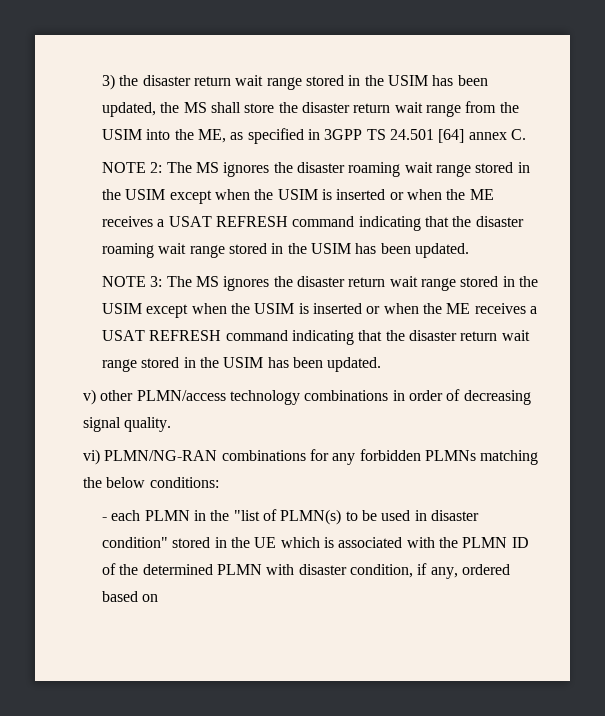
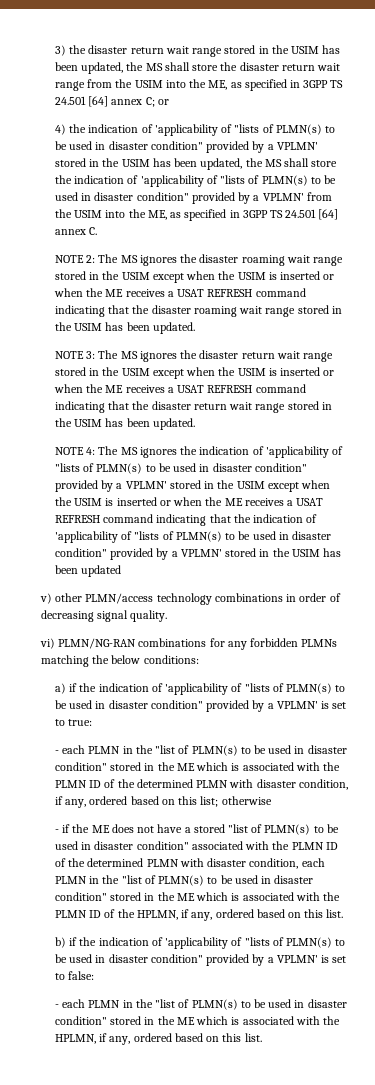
(507, 136) none -> [145,97,169,107] [54,124,336,136] [54,141,318,153] [54,158,338,170] [54,175,337,187] [54,192,332,204] [54,209,339,221] [54,229,86,235] C; or // 4) the indication of 'applicability of "lists of PLMN(s) to be used in disaster condition" provided by a VPLMN' stored in the USIM has been updated, the MS shall store the indication of 'applicability of "lists of PLMN(s) to be used in disaster condition" provided by a VPLMN' from the USIM into the ME, as specified in 3GPP TS 24.501 [64] annex
(382, 364) none -> [54,446,344,458] [54,463,307,474] [54,480,331,492] [54,497,324,506] [54,514,318,526] [54,531,332,543] [54,548,342,560] [54,565,122,577] // NOTE 4: The MS ignores the indication of 'applicability of "lists of PLMN(s) to be used in disaster condition" provided by a VPLMN' stored in the USIM except when the USIM is inserted or when the ME receives a USAT REFRESH command indicating that the indication of 'applicability of "lists of PLMN(s) to be used in disaster condition" provided by a VPLMN' stored in the USIM has been updated
(219, 482) none -> [54,683,346,695] [54,700,347,712] [54,719,93,726] // a) if the indication of 'applicability of "lists of PLMN(s) to be used in disaster condition" provided by a VPLMN' is set to true:
[254,537,277,548] UE -> [176,763,195,771] ME
(159, 598) none -> [178,796,272,807] [54,824,339,835] [54,841,338,850] [54,858,325,869] [54,875,314,886] [54,892,341,901] [54,909,344,921] [54,937,346,949] [54,954,347,966] [54,971,95,980] [54,999,347,1010] [54,1016,341,1025] [54,1033,262,1045] this list; otherwise // - if the ME does not have a stored "list of PLMN(s) to be used in disaster condition" associated with the PLMN ID of the determined PLMN with disaster condition, each PLMN in the "list of PLMN(s) to be used in disaster condition" stored in the ME which is associated with the PLMN ID of the HPLMN, if any, ordered based on this list. // b) if the indication of 'applicability of "lists of PLMN(s) to be used in disaster condition" provided by a VPLMN' is set to false: // - each PLMN in the "list of PLMN(s) to be used in disaster condition" stored in the ME which is associated with the HPLMN, if any, ordered based on this list.

